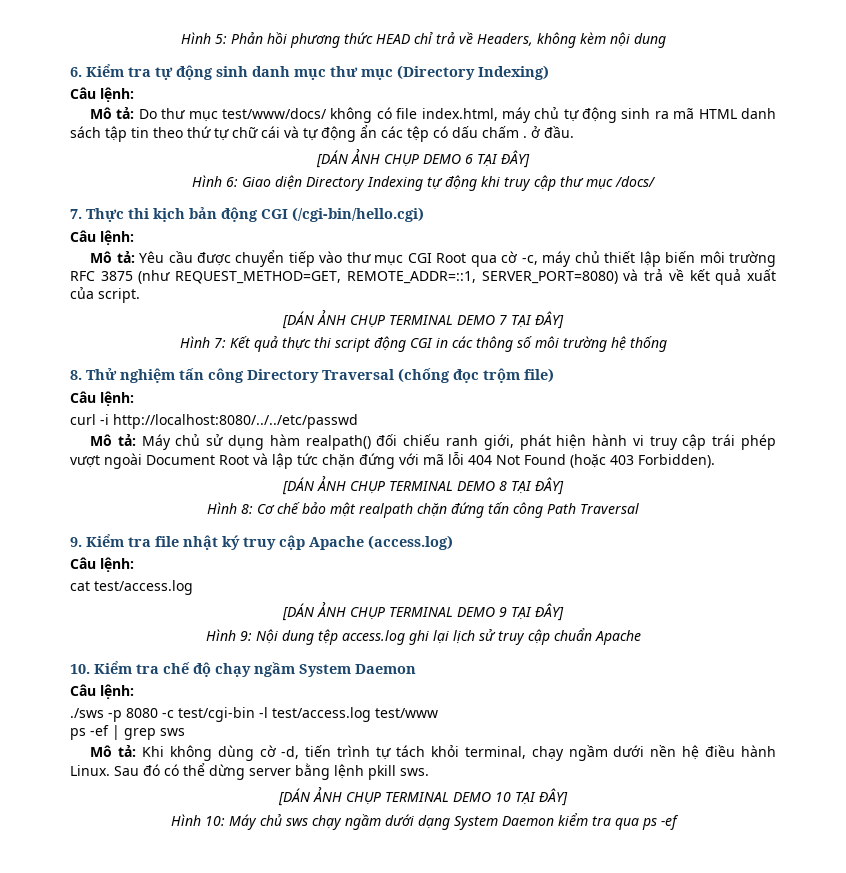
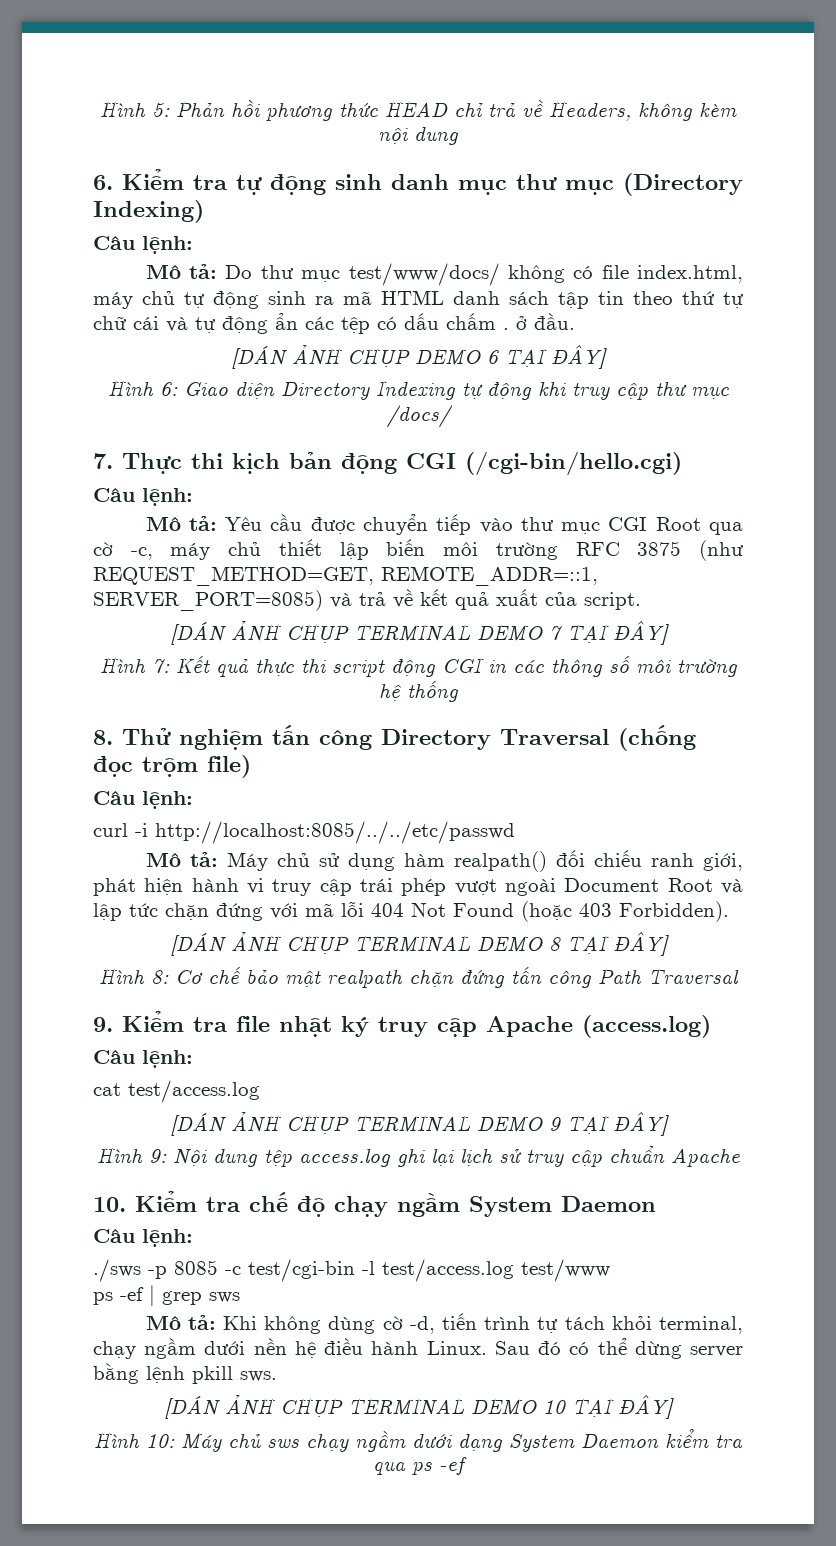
[481,271,618,284] SERVER_PORT=8080) -> [93,590,323,611] SERVER_PORT=8085)
[113,414,358,429] http://localhost:8080/../../etc/passwd -> [155,821,515,844] http://localhost:8085/../../etc/passwd
[126,708,158,718] 8080 -> [174,1260,218,1275] 8085

